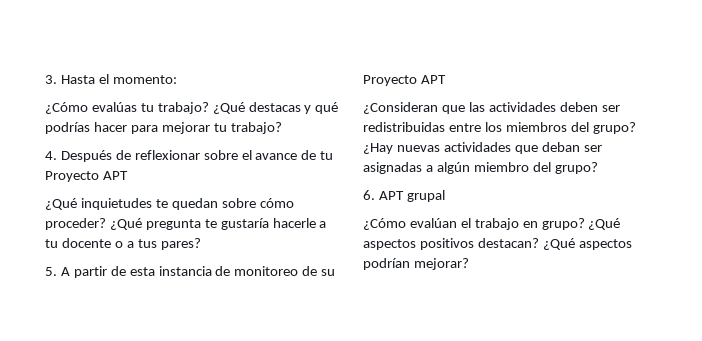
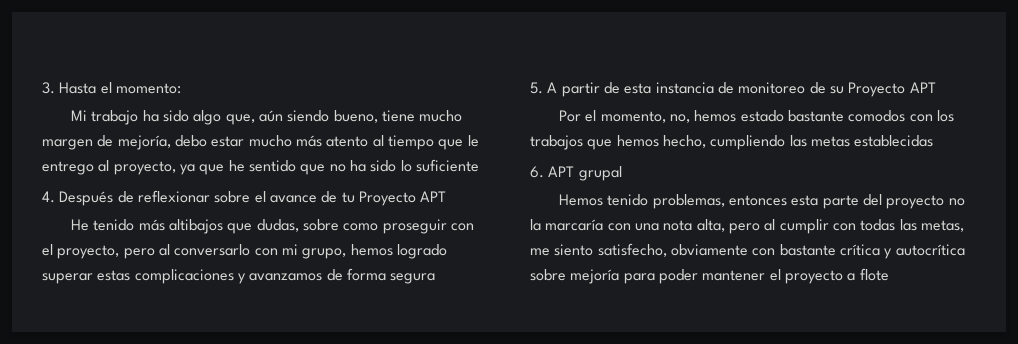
[45,102,339,114] [45,122,282,134] ¿Cómo evalúas tu trabajo? ¿Qué destacas y qué podrías hacer para mejorar tu trabajo? -> [71,110,463,125] [42,135,479,150] [42,159,479,175] Mi trabajo ha sido algo que, aún siendo bueno, tiene mucho margen de mejoría, debo estar mucho más atento al tiempo que le entrego al proyecto, ya que he sentido que no ha sido lo suficiente
[45,198,294,210] [45,218,327,230] [45,238,201,250] ¿Qué inquietudes te quedan sobre cómo proceder? ¿Qué pregunta te gustaría hacerle a tu docente o a tus pares? -> [71,219,475,234] [42,244,447,259] [42,268,436,284] He tenido más altibajos que dudas, sobre como proseguir con el proyecto, pero al conversarlo con mi grupo, hemos logrado superar estas complicaciones y avanzamos de forma segura
[363,102,620,114] [363,122,636,134] [363,142,602,154] [363,162,598,174] [363,190,445,202] [363,218,621,230] [363,238,632,250] [363,258,469,270] ¿Consideran que las actividades deben ser redistribuidas entre los miembros del grupo? ¿Hay nuevas actividades que deban ser asignadas a algún miembro del grupo? // 6. APT grupal // ¿Cómo evalúan el trabajo en grupo? ¿Qué aspectos positivos destacan? ¿Qué aspectos podrían mejorar? -> [559,110,955,123] [530,135,934,150] [530,166,622,181] [559,194,965,209] [530,219,964,234] [530,243,965,259] [530,268,889,284] Por el momento, no, hemos estado bastante comodos con los trabajos que hemos hecho, cumpliendo las metas establecidas // 6. APT grupal // Hemos tenido problemas, entonces esta parte del proyecto no la marcaría con una nota alta, pero al cumplir con todas las metas, me siento satisfecho, obviamente con bastante crítica y autocrítica sobre mejoría para poder mantener el proyecto a flote

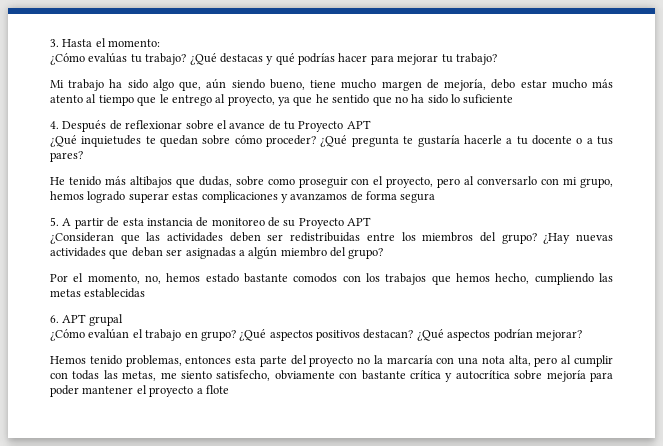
(181, 88) none -> [50,52,497,65] // ¿Cómo evalúas tu trabajo? ¿Qué destacas y qué podrías hacer para mejorar tu trabajo?
(447, 196) none -> [50,135,614,147] [50,151,83,162] // ¿Qué inquietudes te quedan sobre cómo proceder? ¿Qué pregunta te gustaría hacerle a tu docente o a tus pares?
(936, 87) none -> [50,232,613,244] [50,246,384,259] // ¿Consideran que las actividades deben ser redistribuidas entre los miembros del grupo? ¿Hay nuevas actividades que deban ser asignadas a algún miembro del grupo?
(622, 173) none -> [50,328,582,341] // ¿Cómo evalúan el trabajo en grupo? ¿Qué aspectos positivos destacan? ¿Qué aspectos podrían mejorar?

